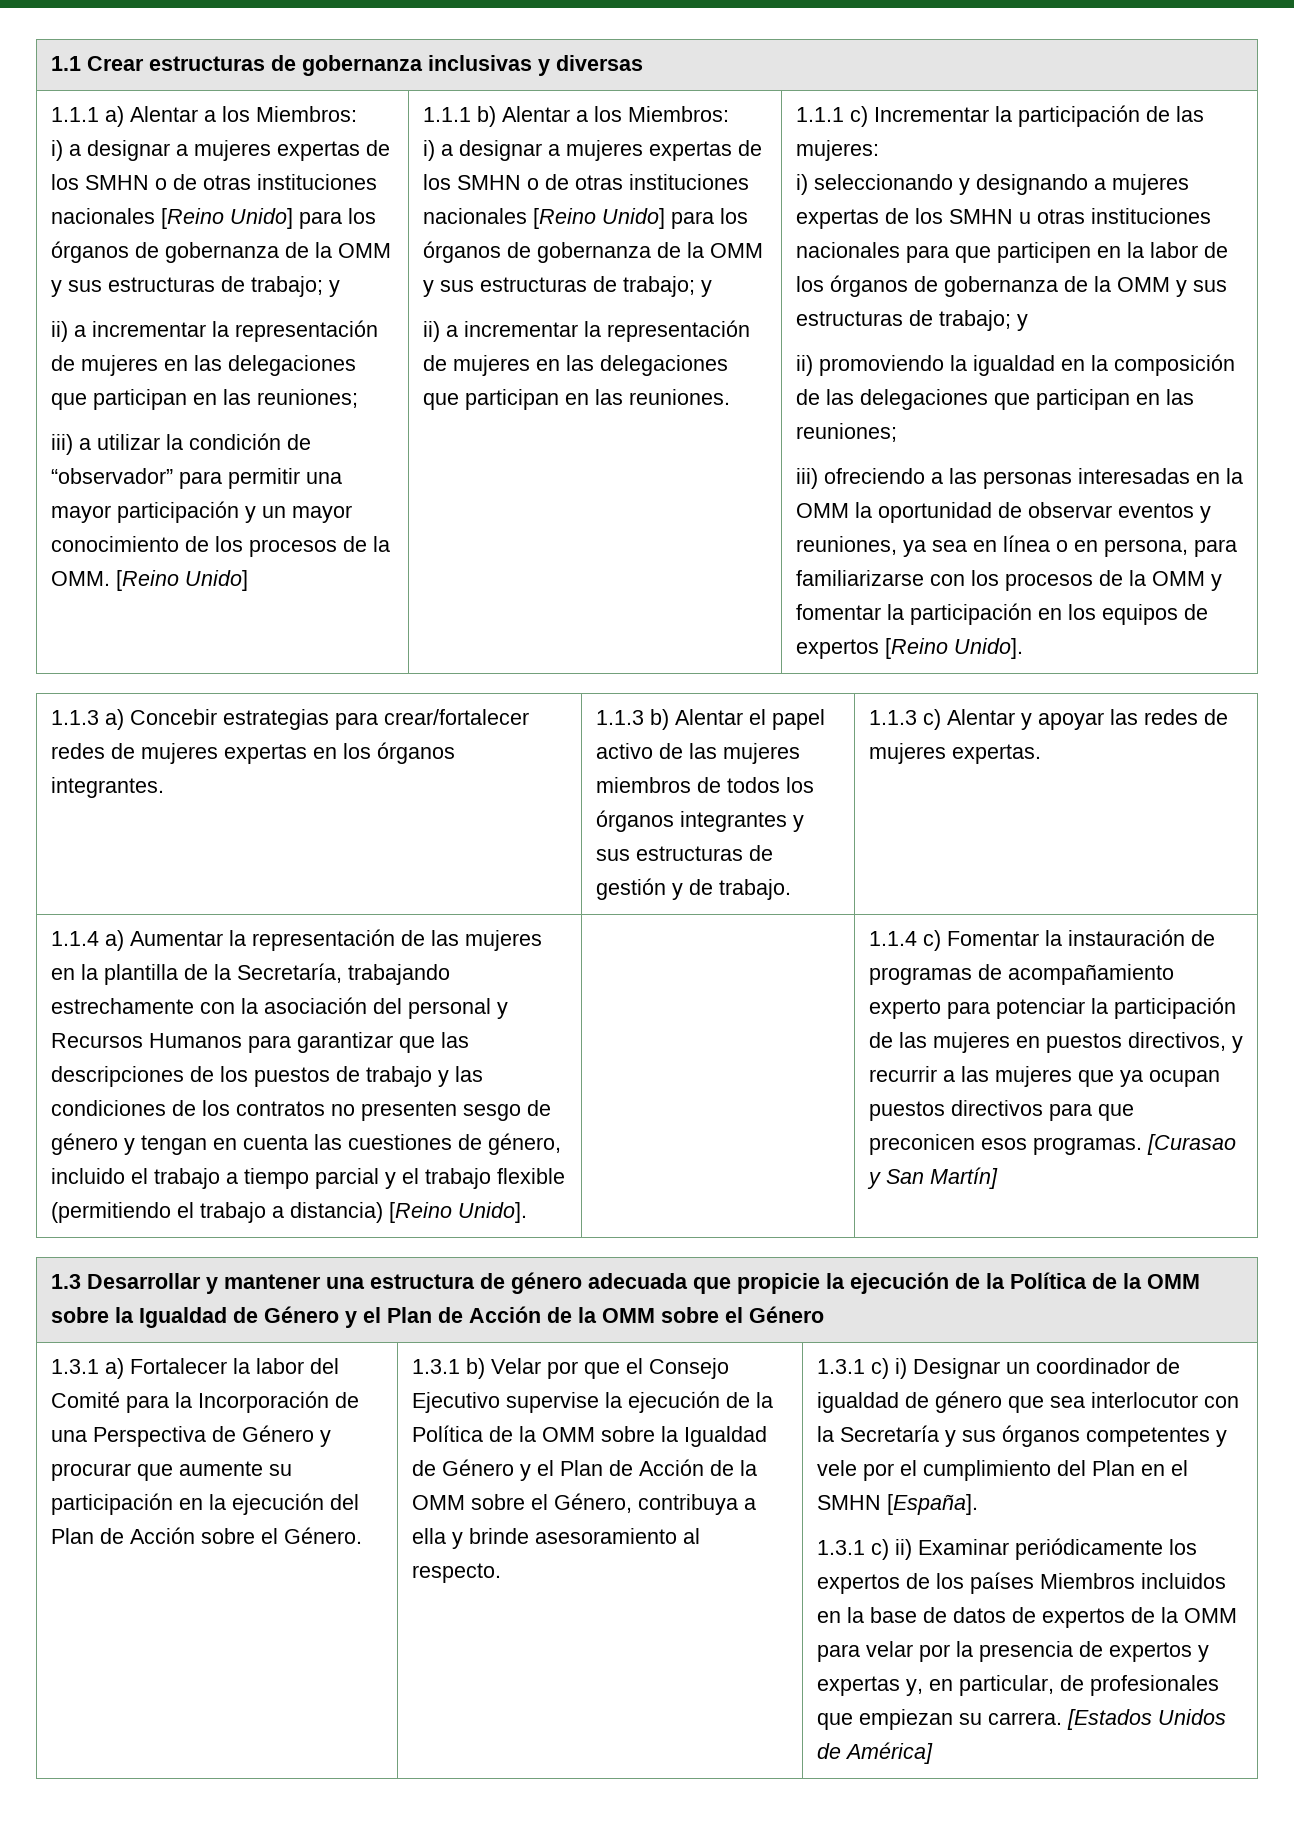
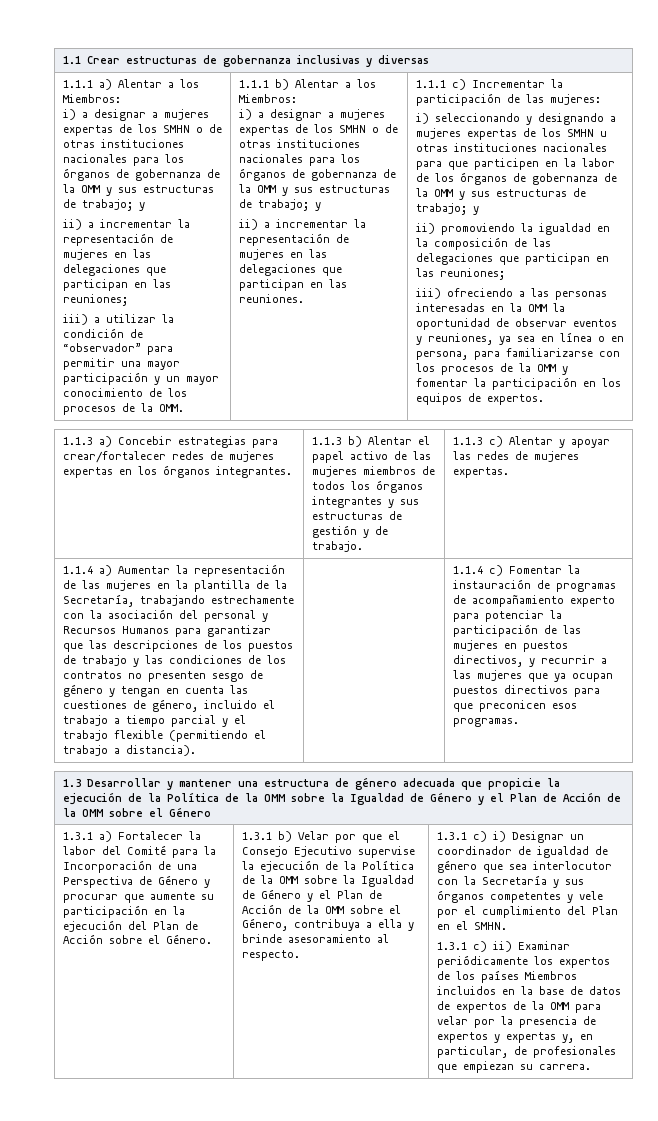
[160,208,293,229] [Reino Unido] -> (127, 158) none
[115,570,248,591] [Reino Unido] -> (184, 408) none
[532,208,665,229] [Reino Unido] -> (303, 158) none
[795,638,1023,659] expertos [Reino Unido]. -> [486,394,544,405] expertos.
[289,1202,527,1223] distancia) [Reino Unido]. -> [125,745,196,756] distancia).
[1146,1134,1236,1155] [866,1167,998,1189] [Curasao y San Martín] -> (519, 722) none
[816,1494,978,1515] SMHN [España]. -> [473,922,507,930] SMHN.
[1066,1709,1226,1730] [816,1742,933,1764] [Estados Unidos de América] -> (591, 1067) none

